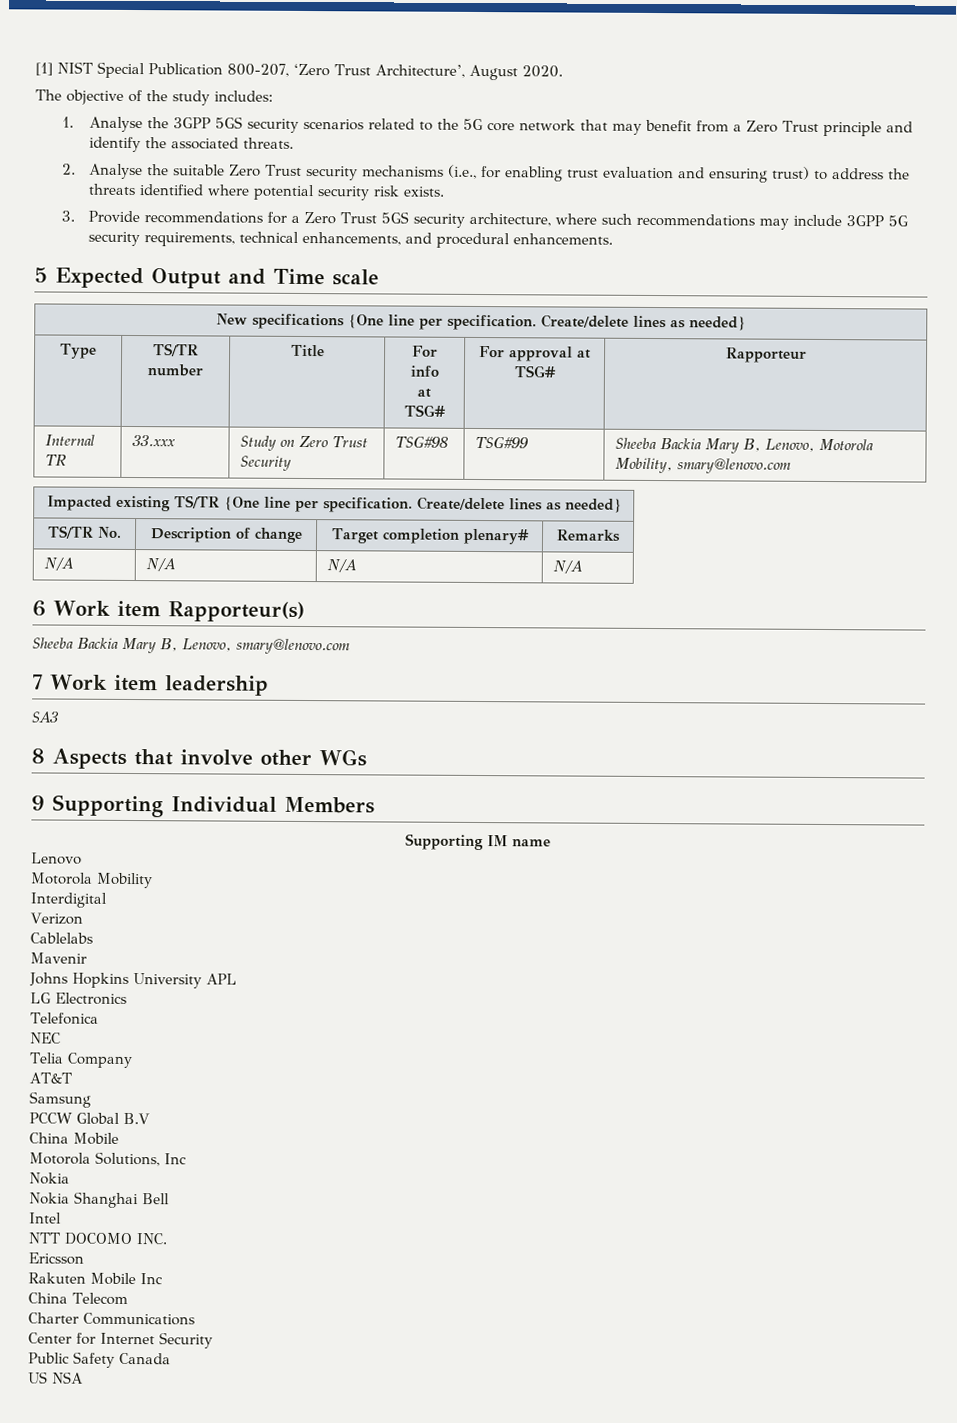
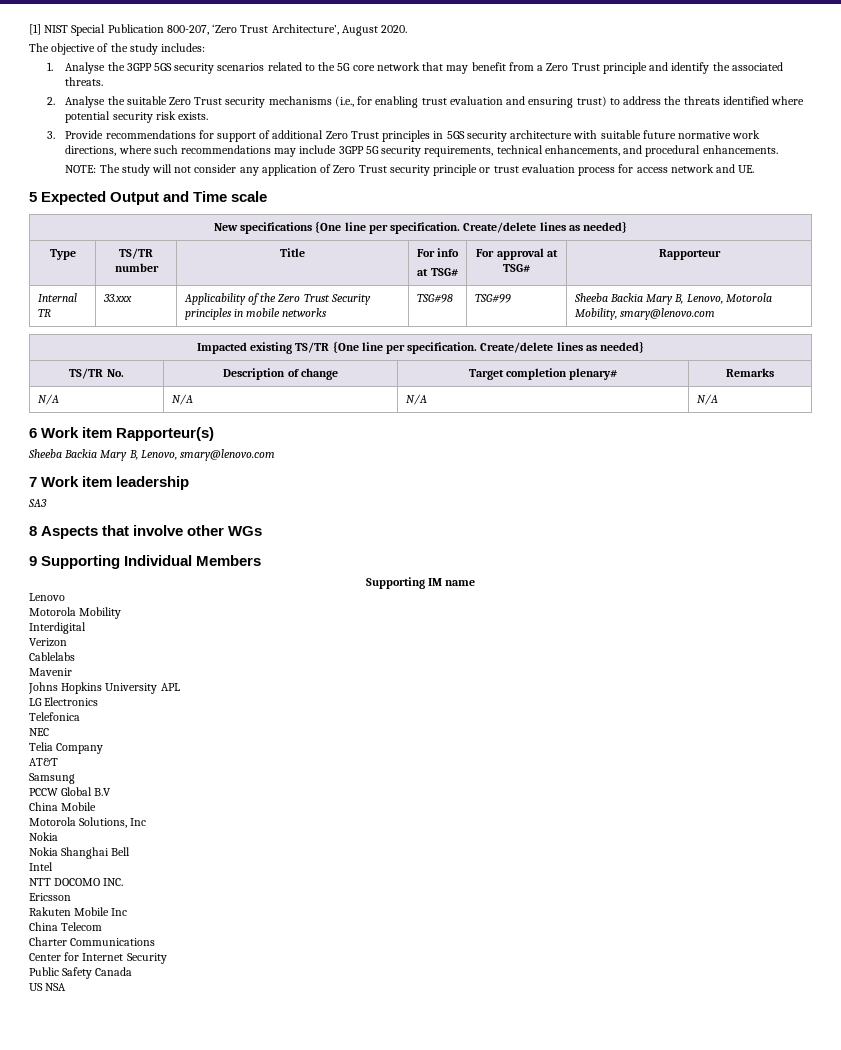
[290,211,551,228] a Zero Trust 5GS security architecture, -> [216,130,761,142] [65,145,117,156] support of additional Zero Trust principles in 5GS security architecture with suitable future normative work directions,
(613, 239) none -> [65,164,755,176] // NOTE: The study will not consider any application of Zero Trust security principle or trust evaluation process for access network and UE.
[239,435,295,451] Study on -> [183,293,277,305] Applicability of the
(292, 463) none -> [184,308,328,320] principles in mobile networks

